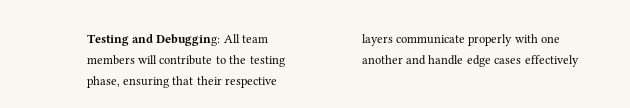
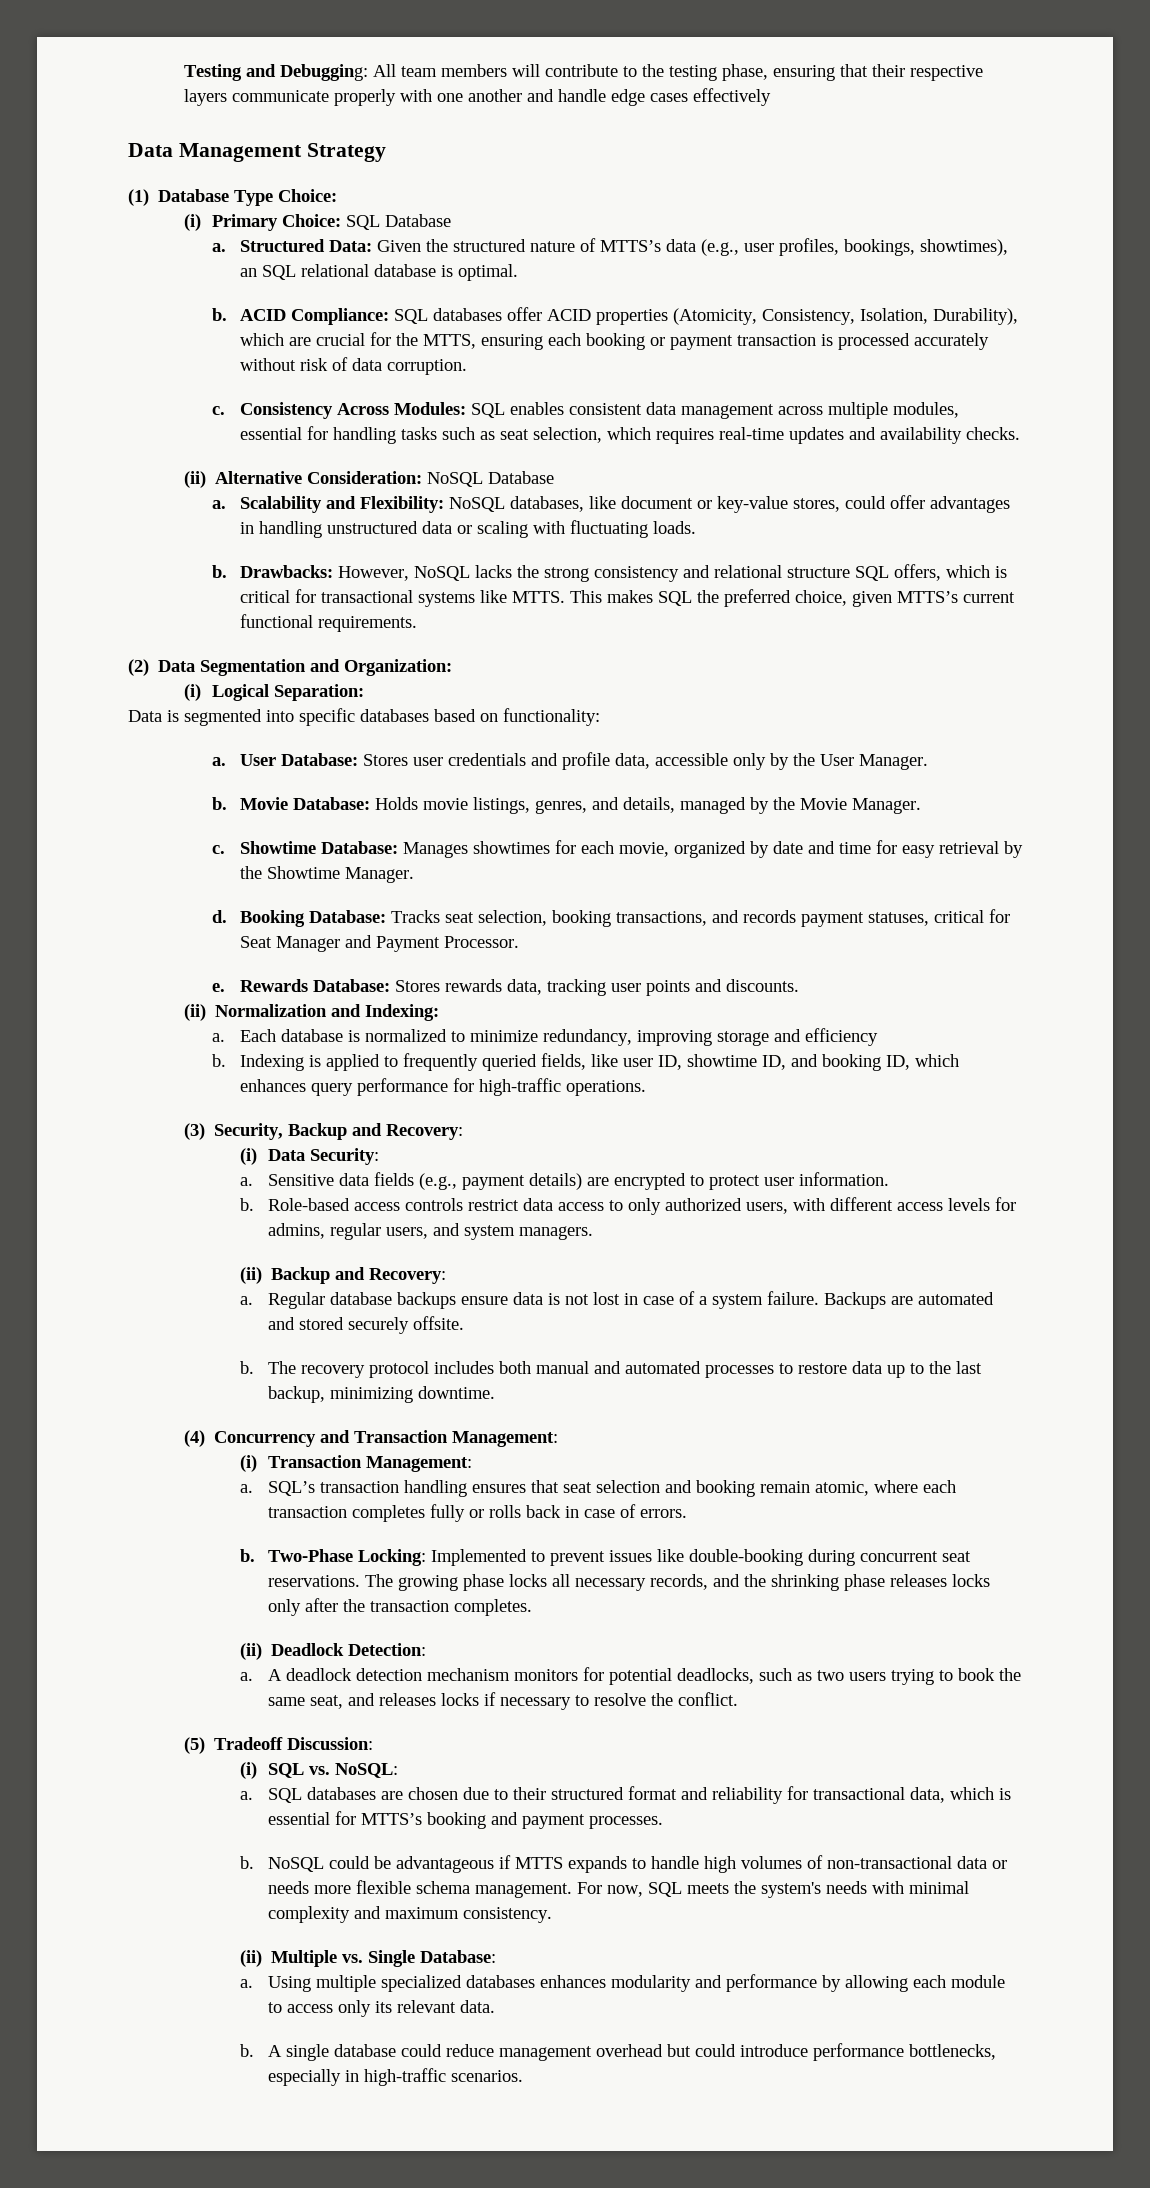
(579, 61) none -> [128,143,386,162] [128,189,338,206] [183,214,451,231] [211,238,1008,256] [239,264,518,281] [211,307,1018,325] [239,332,989,350] [239,357,467,375] [211,402,959,419] [239,426,1020,444] [183,471,555,488] [211,495,1010,513] [239,520,696,538] [211,564,1007,582] [239,589,1015,607] [239,614,417,632] [128,659,453,676] [183,684,364,701] [128,708,600,726] [211,752,928,770] [211,797,921,814] [211,840,1023,858] [239,866,414,883] [211,909,1010,927] [239,935,519,952] [211,979,799,996] [183,1004,440,1021] [211,1028,878,1046] [211,1053,959,1071] [239,1078,646,1096] [183,1123,464,1140] [239,1148,379,1165] [239,1172,889,1190] [239,1197,1016,1215] [267,1223,593,1240] [239,1267,446,1284] [239,1291,994,1309] [267,1316,464,1334] [239,1361,982,1378] [267,1386,495,1403] [183,1430,559,1447] [239,1455,472,1472] [239,1480,956,1497] [267,1504,687,1522] [239,1549,971,1566] [267,1574,990,1591] [267,1598,532,1616] [239,1643,426,1660] [239,1667,1021,1685] [267,1692,738,1710] [183,1737,374,1754] [239,1762,398,1779] [239,1786,1011,1804] [267,1811,663,1829] [239,1855,1007,1873] [267,1880,969,1898] [267,1906,552,1923] [239,1950,496,1967] [239,1974,1005,1992] [267,2000,495,2017] [239,2043,996,2061] [267,2068,523,2086] // Data Management Strategy // (1) Database Type Choice: // (i) Primary Choice: SQL Database // a. Structured Data: Given the structured nature of MTTS’s data (e.g., user profiles, bookings, showtimes), an SQL relational database is optimal. // b. ACID Compliance: SQL databases offer ACID properties (Atomicity, Consistency, Isolation, Durability), which are crucial for the MTTS, ensuring each booking or payment transaction is processed accurately without risk of data corruption. // c. Consistency Across Modules: SQL enables consistent data management across multiple modules, essential for handling tasks such as seat selection, which requires real-time updates and availability checks. // (ii) Alternative Consideration: NoSQL Database // a. Scalability and Flexibility: NoSQL databases, like document or key-value stores, could offer advantages in handling unstructured data or scaling with fluctuating loads. // b. Drawbacks: However, NoSQL lacks the strong consistency and relational structure SQL offers, which is critical for transactional systems like MTTS. This makes SQL the preferred choice, given MTTS’s current functional requirements. // (2) Data Segmentation and Organization: // (i) Logical Separation: // Data is segmented into specific databases based on functionality: // a. User Database: Stores user credentials and profile data, accessible only by the User Manager. // b. Movie Database: Holds movie listings, genres, and details, managed by the Movie Manager. // c. Showtime Database: Manages showtimes for each movie, organized by date and time for easy retrieval by the Showtime Manager. // d. Booking Database: Tracks seat selection, booking transactions, and records payment statuses, critical for Seat Manager and Payment Processor. // e. Rewards Database: Stores rewards data, tracking user points and discounts. // (ii) Normalization and Indexing: // a. Each database is normalized to minimize redundancy, improving storage and efficiency // b. Indexing is applied to frequently queried fields, like user ID, showtime ID, and booking ID, which enhances query performance for high-traffic operations. // (3) Security, Backup and Recovery: // (i) Data Security: // a. Sensitive data fields (e.g., payment details) are encrypted to protect user information. // b. Role-based access controls restrict data access to only authorized users, with different access levels for admins, regular users, and system managers. // (ii) Backup and Recovery: // a. Regular database backups ensure data is not lost in case of a system failure. Backups are automated and stored securely offsite. // b. The recovery protocol includes both manual and automated processes to restore data up to the last backup, minimizing downtime. // (4) Concurrency and Transaction Management: // (i) Transaction Management: // a. SQL’s transaction handling ensures that seat selection and booking remain atomic, where each transaction completes fully or rolls back in case of errors. // b. Two-Phase Locking: Implemented to prevent issues like double-booking during concurrent seat reservations. The growing phase locks all necessary records, and the shrinking phase releases locks only after the transaction completes. // (ii) Deadlock Detection: // a. A deadlock detection mechanism monitors for potential deadlocks, such as two users trying to book the same seat, and releases locks if necessary to resolve the conflict. // (5) Tradeoff Discussion: // (i) SQL vs. NoSQL: // a. SQL databases are chosen due to their structured format and reliability for transactional data, which is essential for MTTS’s booking and payment processes. // b. NoSQL could be advantageous if MTTS expands to handle high volumes of non-transactional data or needs more flexible schema management. For now, SQL meets the system's needs with minimal complexity and maximum consistency. // (ii) Multiple vs. Single Database: // a. Using multiple specialized databases enhances modularity and performance by allowing each module to access only its relevant data. // b. A single database could reduce management overhead but could introduce performance bottlenecks, especially in high-traffic scenarios.

